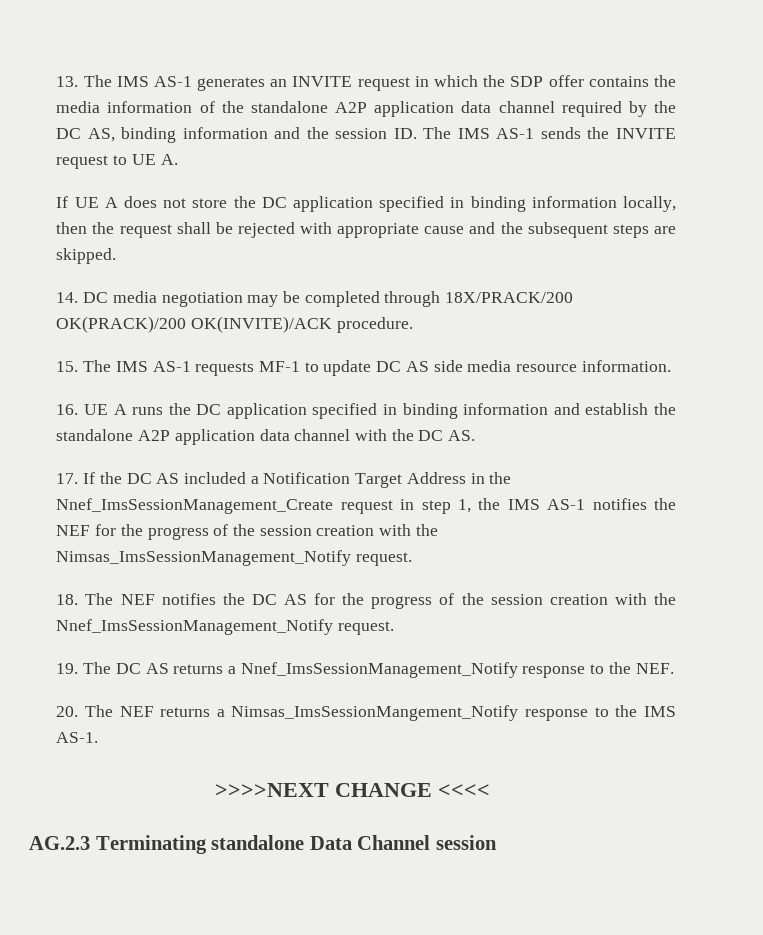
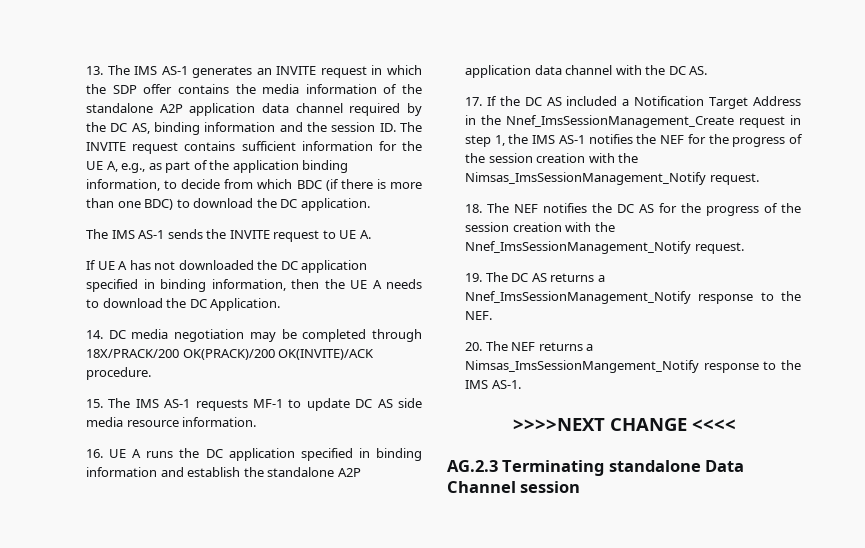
(452, 133) none -> [86,141,422,154] [86,160,349,173] [86,179,422,191] [86,198,370,211] [86,229,109,239] INVITE request contains sufficient information for the UE A, e.g., as part of the application binding information, to decide from which BDC (if there is more than one BDC) to download the DC application. // The
[123,196,677,212] [56,222,676,238] [56,248,117,264] does not store the DC application specified in binding information locally, then the request shall be rejected with appropriate cause and the subsequent steps are skipped. -> [129,260,368,273] [86,279,423,292] [86,298,281,311] has not downloaded the DC application specified in binding information, then the UE A needs to download the DC Application.

